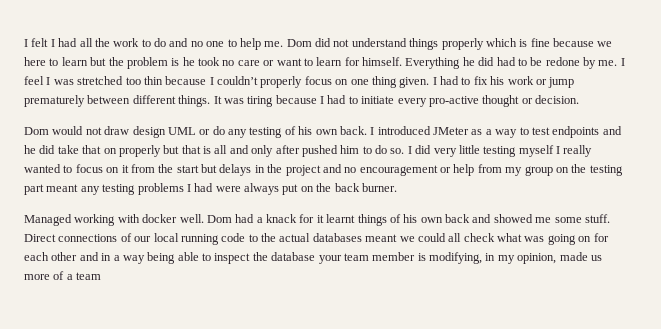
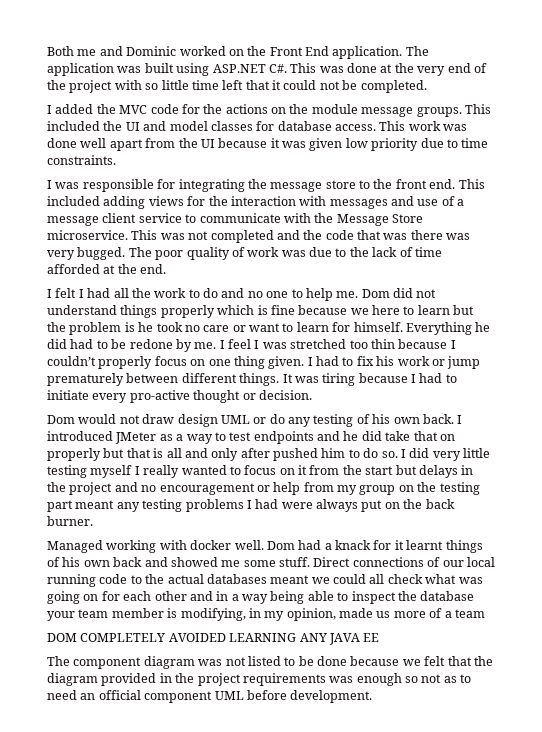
(24, 43) none -> [47,46,429,59] [47,63,487,76] [47,80,427,93] [47,104,491,117] [47,121,468,131] [47,138,489,151] [47,155,116,165] [47,179,485,192] [47,196,465,209] [47,213,423,226] [47,230,471,243] [47,247,442,260] [47,264,167,274] Both me and Dominic worked on the Front End application. The application was built using ASP.NET C#. This was done at the very end of the project with so little time left that it could not be completed. // I added the MVC code for the actions on the module message groups. This included the UI and model classes for database access. This work was done well apart from the UI because it was given low priority due to time constraints. // I was responsible for integrating the message store to the front end. This included adding views for the interaction with messages and use of a message client service to communicate with the Message Store microservice. This was not completed and the code that was there was very bugged. The poor quality of work was due to the lack of time afforded at the end. //
(102, 276) none -> [47,633,380,645] [47,656,493,669] [47,673,472,686] [47,690,373,703] // DOM COMPLETELY AVOIDED LEARNING ANY JAVA EE // The component diagram was not listed to be done because we felt that the diagram provided in the project requirements was enough so not as to need an official component UML before development.

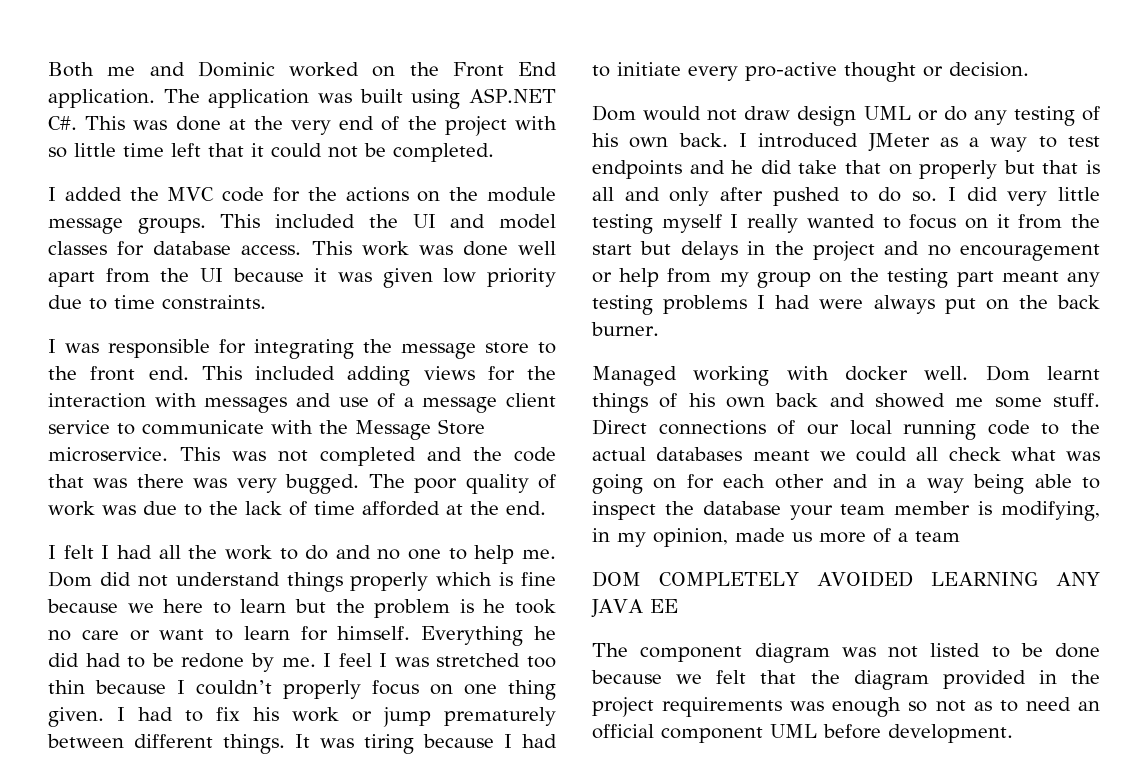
[321,448,346,458] him -> (840, 196) none
[298,540,404,550] had a knack for it -> (1030, 373) none

